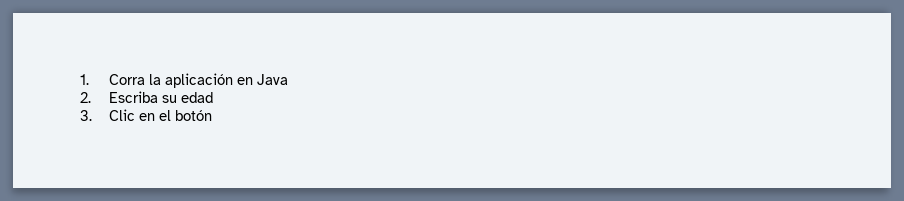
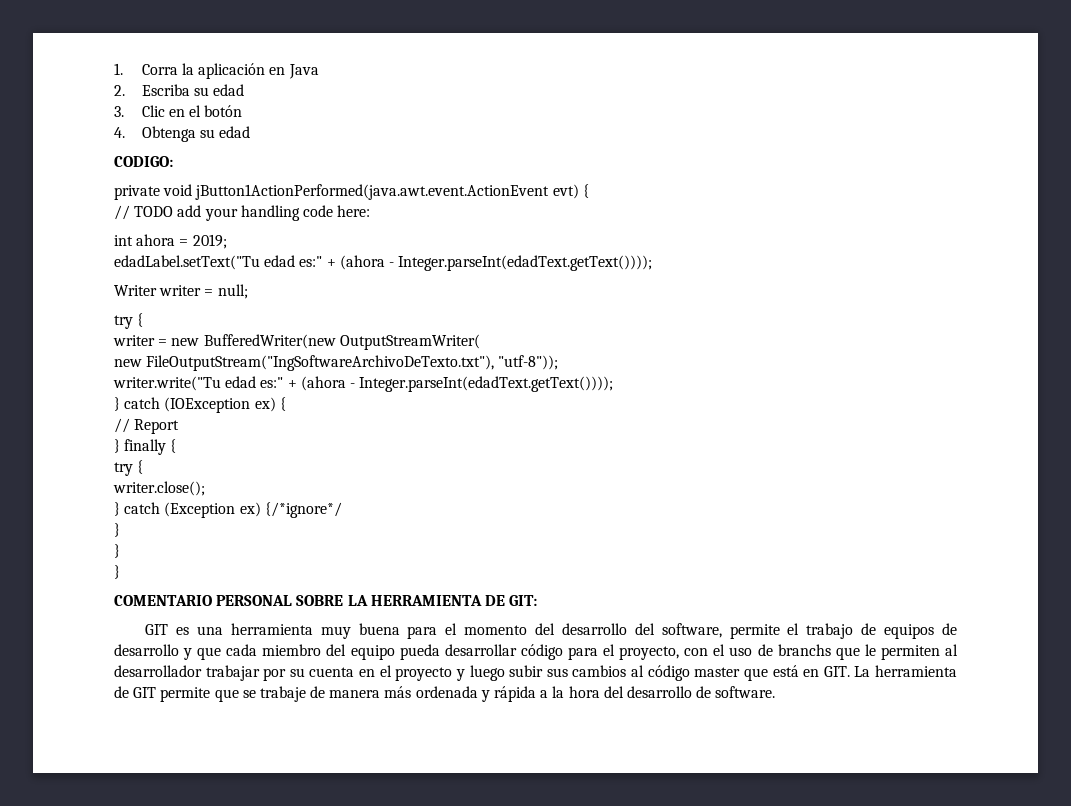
(212, 115) none -> [114,126,251,142] [114,156,173,167] [114,184,589,200] [114,205,371,221] [114,234,227,249] [114,255,653,271] [114,284,248,299] [114,313,144,329] [113,334,480,350] [114,355,559,371] [113,376,614,392] [114,397,286,413] [114,418,180,434] [114,439,177,455] [114,460,144,476] [113,481,205,496] [114,502,342,518] [114,523,120,537] [114,544,120,558] [114,565,120,579] [114,595,538,606] [145,623,958,639] [114,644,958,660] [114,665,957,681] [114,686,776,702] // 4. Obtenga su edad // CODIGO: // private void jButton1ActionPerformed(java.awt.event.ActionEvent evt) { // // TODO add your handling code here: // int ahora = 2019; // edadLabel.setText("Tu edad es:" + (ahora - Integer.parseInt(edadText.getText()))); // Writer writer = null; // try { // writer = new BufferedWriter(new OutputStreamWriter( // new FileOutputStream("IngSoftwareArchivoDeTexto.txt"), "utf-8")); // writer.write("Tu edad es:" + (ahora - Integer.parseInt(edadText.getText()))); // } catch (IOException ex) { // // Report // } finally { // try { // writer.close(); // } catch (Exception ex) {/*ignore*/ // } // } // } // COMENTARIO PERSONAL SOBRE LA HERRAMIENTA DE GIT: // GIT es una herramienta muy buena para el momento del desarrollo del software, permite el trabajo de equipos de desarrollo y que cada miembro del equipo pueda desarrollar código para el proyecto, con el uso de branchs que le permiten al desarrollador trabajar por su cuenta en el proyecto y luego subir sus cambios al código master que está en GIT. La herramienta de GIT permite que se trabaje de manera más ordenada y rápida a la hora del desarrollo de software.

